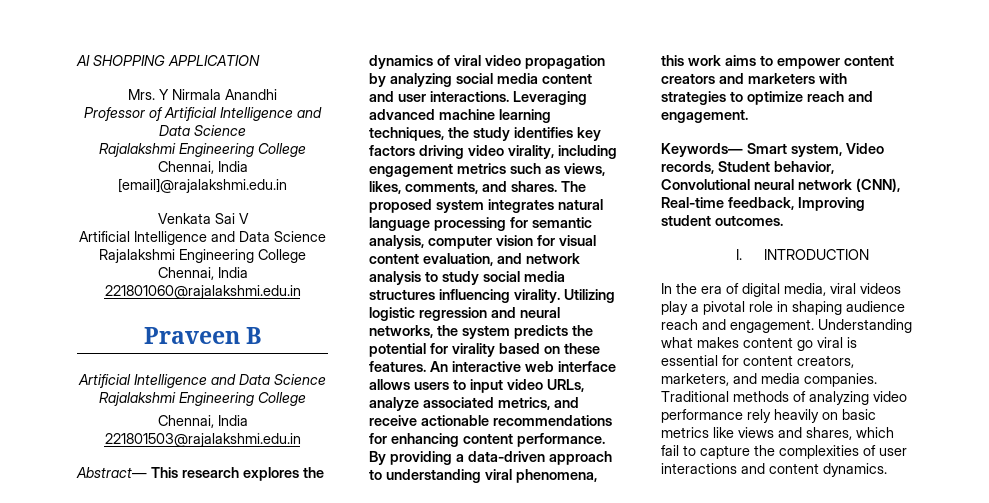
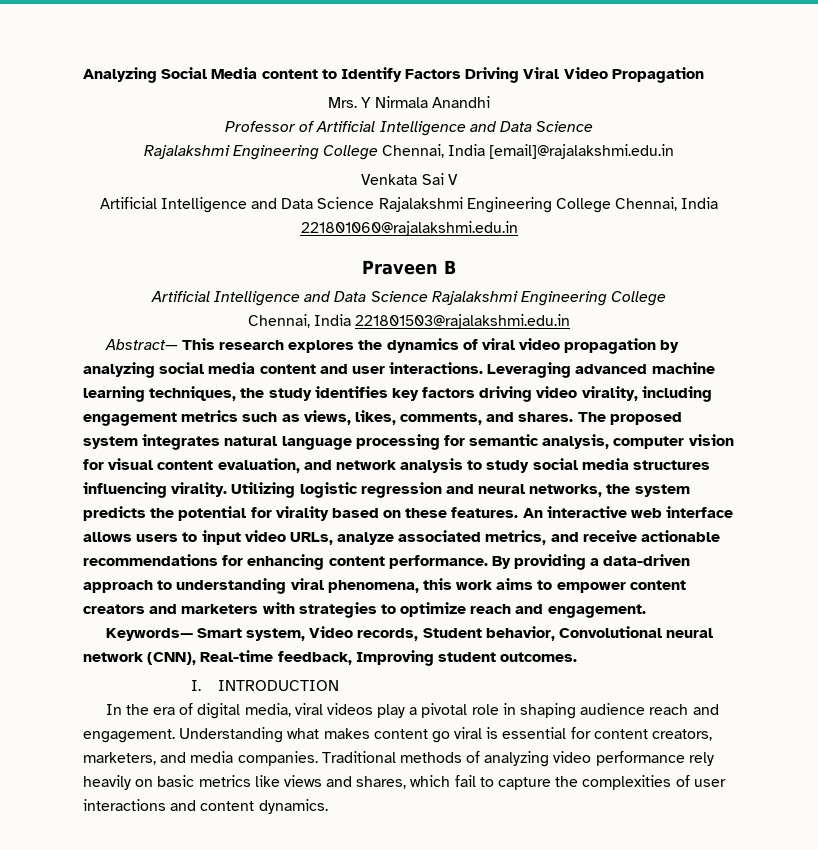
[76,55,260,66] AI SHOPPING APPLICATION -> [83,67,704,83] Analyzing Social Media content to Identify Factors Driving Viral Video Propagation

